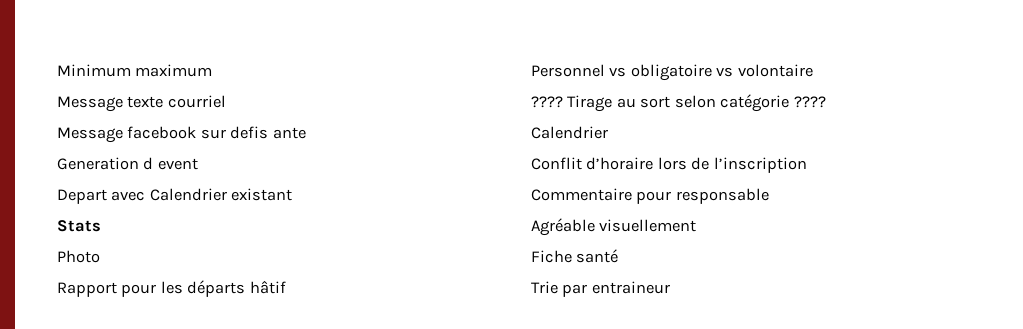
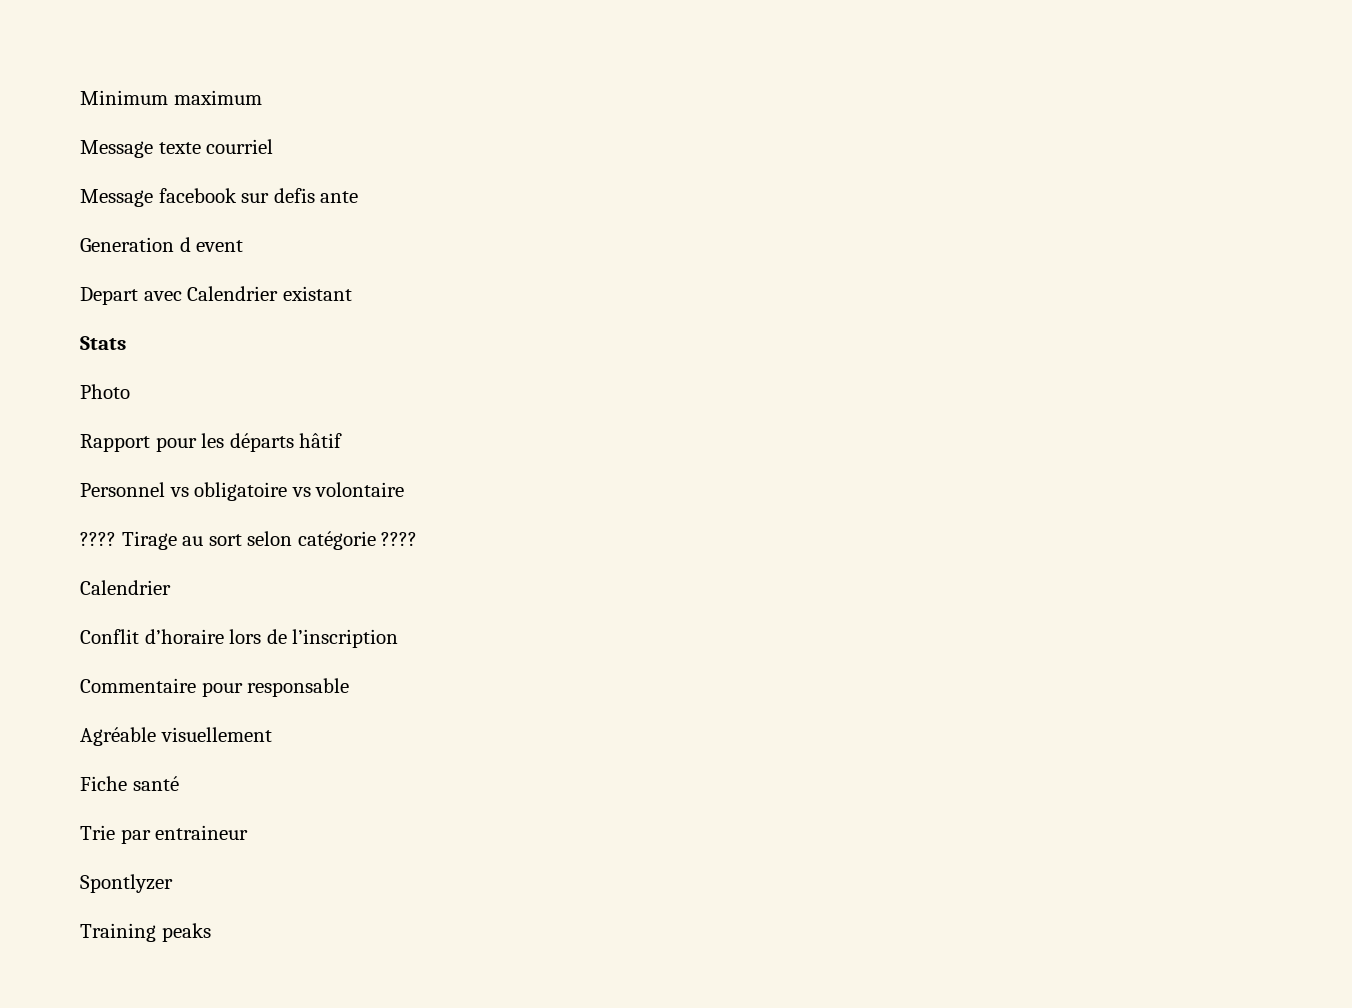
(670, 287) none -> [80,874,173,893] [80,923,211,942] // Spontlyzer // Training peaks

